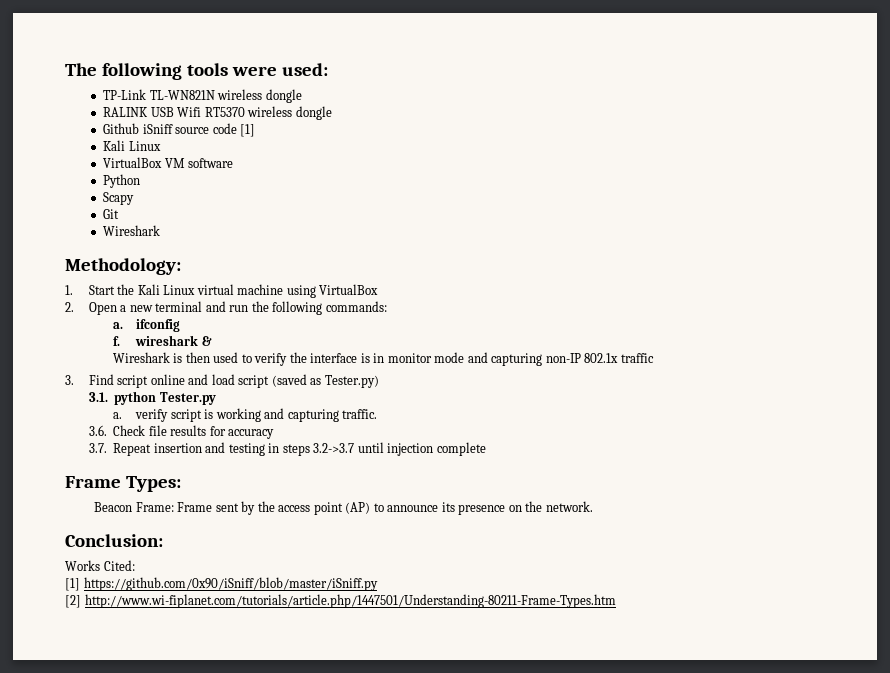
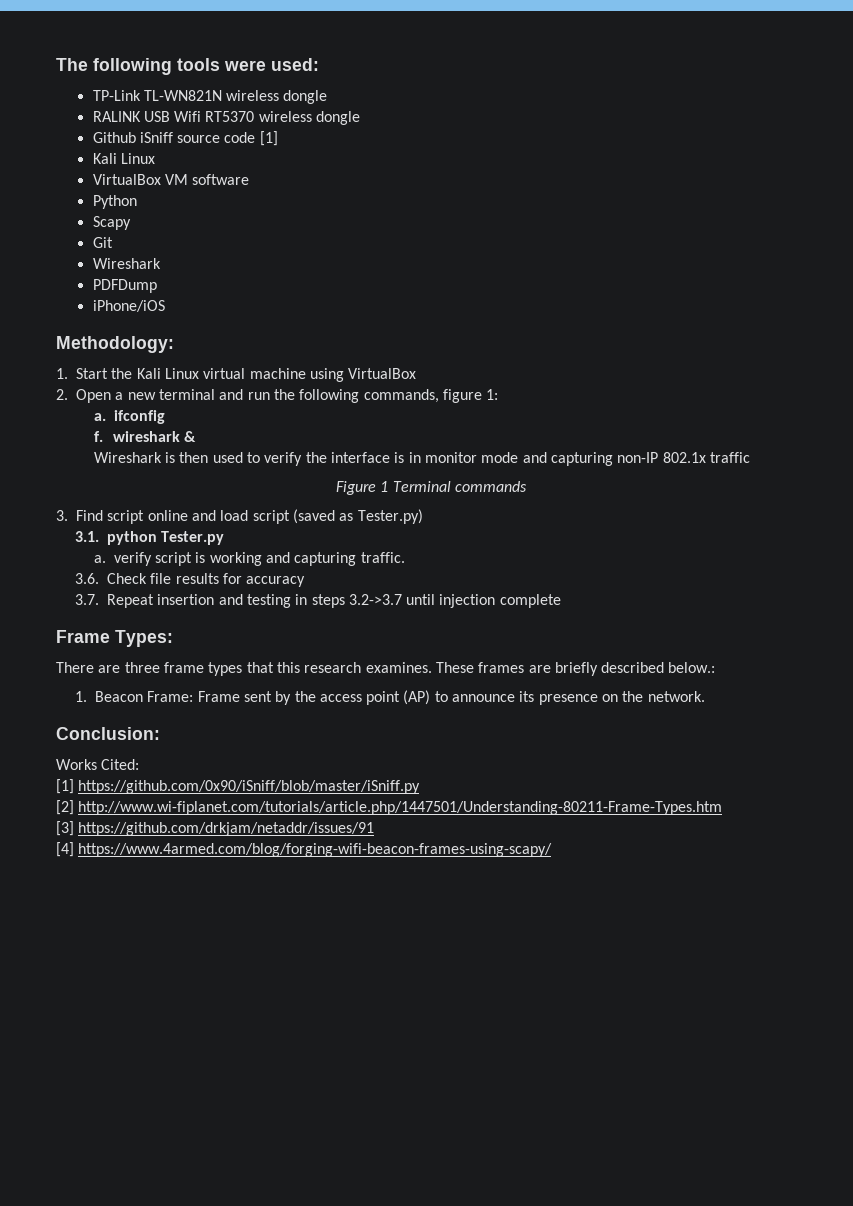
(161, 230) none -> [92,279,157,293] [92,300,165,312] // PDFDump // iPhone/iOS
[325,301,387,312] commands: -> [363,389,499,403] commands, figure 1:
(654, 358) none -> [336,481,527,495] // Figure 1 Terminal commands
(181, 484) none -> [56,662,716,676] [74,691,87,702] There are three frame types that this research examines. These frames are briefly described below.: // 1.
(616, 601) none -> [56,821,375,836] [56,842,553,857] // [3] https://github.com/drkjam/netaddr/issues/91 // [4] https://www.4armed.com/blog/forging-wifi-beacon-frames-using-scapy/

